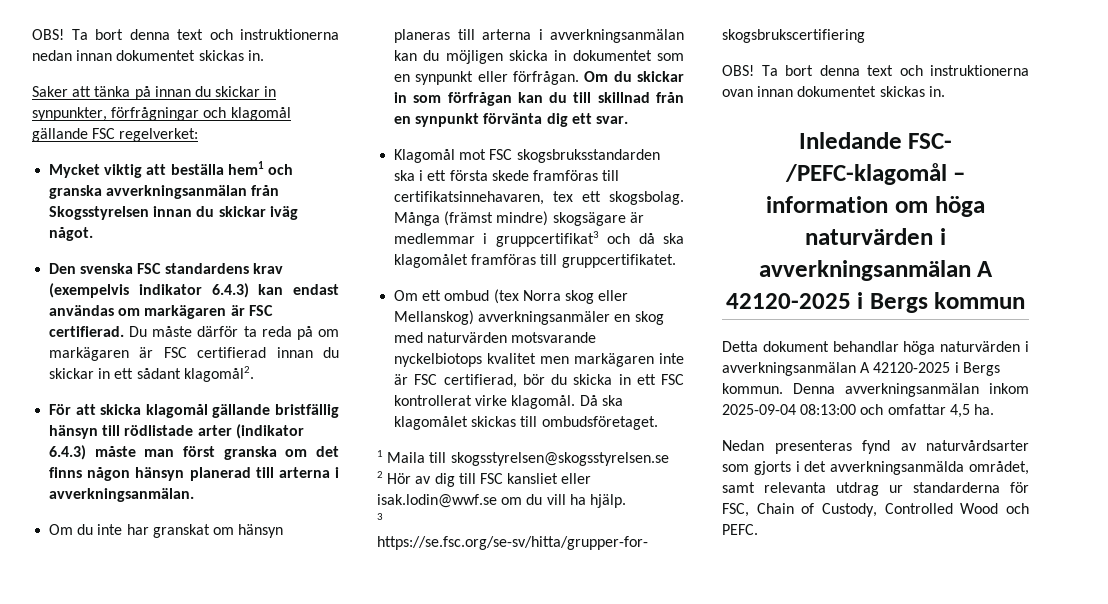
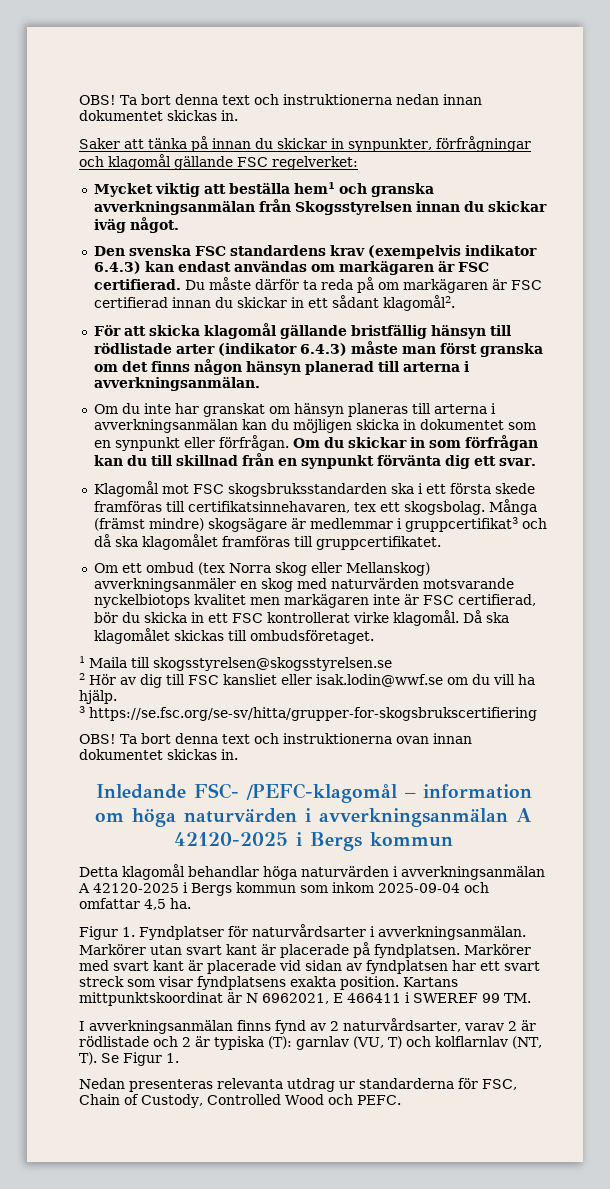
[762,341,829,352] dokument -> [122,864,185,880] klagomål
[722,383,979,397] kommun. Denna avverkningsanmälan -> [236,882,328,893] kommun som
[800,404,857,415] 08:13:00 -> (460, 888) none
[722,440,1029,454] [722,461,1029,475] [722,482,755,493] Nedan presenteras fynd av naturvårdsarter som gjorts i det avverkningsanmälda området, samt -> [79,924,526,940] [79,942,531,958] [79,960,540,974] [79,976,458,990] [79,992,531,1006] [79,1018,536,1034] [79,1036,542,1050] [79,1052,179,1066] [79,1078,213,1092] Figur 1. Fyndplatser för naturvårdsarter i avverkningsanmälan. Markörer utan svart kant är placerade på fyndplatsen. Markörer med svart kant är placerade vid sidan av fyndplatsen har ett svart streck som visar fyndplatsens exakta position. Kartans mittpunktskoordinat är N 6962021, E 466411 i SWEREF 99 TM. // I avverkningsanmälan finns fynd av 2 naturvårdsarter, varav 2 är rödlistade och 2 är typiska (T): garnlav (VU, T) och kolflarnlav (NT, T). Se Figur 1. // Nedan presenteras

